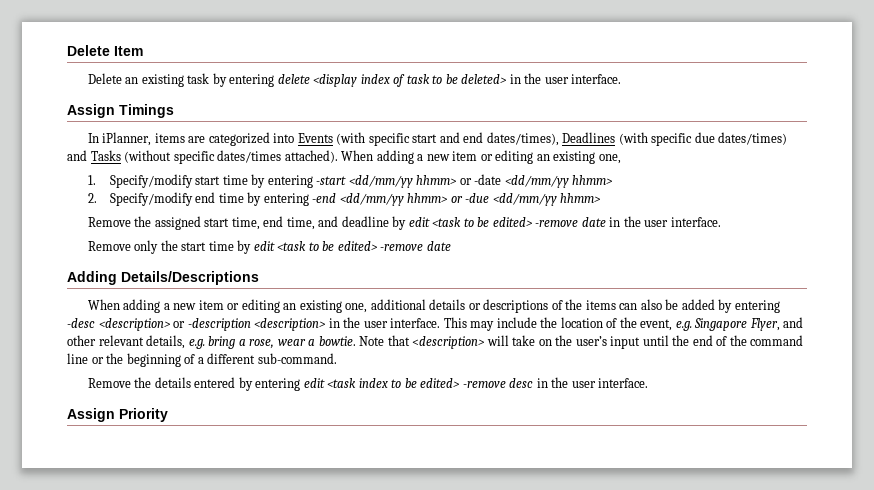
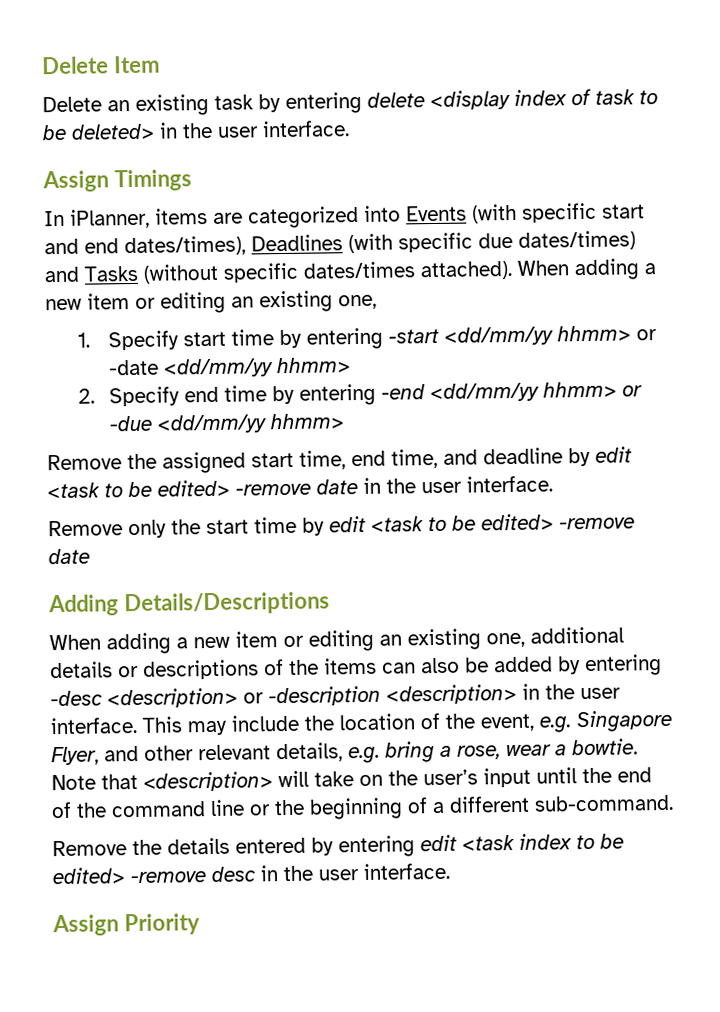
[109,174,193,188] Specify/modify -> [108,330,180,351] Specify
[109,192,193,206] Specify/modify -> [109,386,181,407] Specify

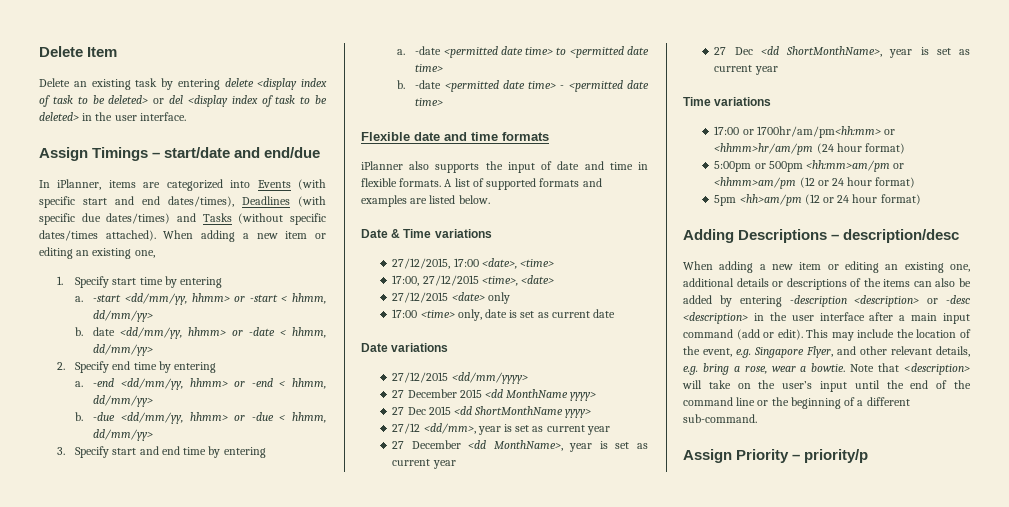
(155, 131) none -> [153,95,327,107] [39,112,79,121] or del <display index of task to be deleted>
(192, 180) none -> [152,147,321,158] – start/date and end/due
[388,325,658,346] [109,357,352,378] -start <dd/mm/yy hhmm> or -date <dd/mm/yy hhmm> -> [75,293,326,305] [93,310,154,322] [75,327,326,339] [93,344,154,356] // a. -start <dd/mm/yy, hhmm> or -start < hhmm, dd/mm/yy> // b. date <dd/mm/yy, hhmm> or -date < hhmm, dd/mm/yy>
[381,381,644,403] [109,413,345,434] [47,446,632,474] [47,475,553,499] [48,513,635,539] [48,548,90,565] [48,591,330,617] -end <dd/mm/yy hhmm> or -due <dd/mm/yy hhmm> // Remove the assigned start time, end time, and deadline by edit <task to be edited> -remove date in the user interface. // Remove only the start time by edit <task to be edited> -remove date // Adding Details/Descriptions -> [75,378,326,390] [93,395,154,407] [75,412,326,424] [93,429,154,441] [57,446,266,458] [397,46,649,58] [415,64,444,72] [397,80,649,92] [415,98,444,106] [361,132,549,141] [361,161,648,173] [361,178,602,190] [361,195,490,207] [361,229,492,238] [392,258,555,269] [392,275,555,286] [392,292,510,304] [392,309,616,321] [361,343,449,352] [392,372,528,384] [392,389,597,401] [392,406,592,418] [392,423,610,435] [392,440,648,452] [392,459,456,469] [714,46,970,58] [714,65,778,75] [683,97,772,106] [714,126,896,138] [714,143,906,155] [714,160,905,172] [714,177,916,189] [714,194,921,206] [683,229,960,243] // a. -end <dd/mm/yy, hhmm> or -end < hhmm, dd/mm/yy> // b. -due <dd/mm/yy, hhmm> or -due < hhmm, dd/mm/yy> // 3. Specify start and end time by entering // a. -date <permitted date time> to <permitted date time> // b. -date <permitted date time> - <permitted date time> // Flexible date and time formats // iPlanner also supports the input of date and time in flexible formats. A list of supported formats and examples are listed below. // Date & Time variations // 27/12/2015, 17:00 <date>, <time> // 17:00, 27/12/2015 <time>, <date> // 27/12/2015 <date> only // 17:00 <time> only, date is set as current date // Date variations // 27/12/2015 <dd/mm/yyyy> // 27 December 2015 <dd MonthName yyyy> // 27 Dec 2015 <dd ShortMonthName yyyy> // 27/12 <dd/mm>, year is set as current year // 27 December <dd MonthName>, year is set as current year // 27 Dec <dd ShortMonthName>, year is set as current year // Time variations // 17:00 or 1700hr/am/pm<hh:mm> or <hhmm>hr/am/pm (24 hour format) // 5:00pm or 500pm <hh:mm>am/pm or <hhmm>am/pm (12 or 24 hour format) // 5pm <hh>am/pm (12 or 24 hour format) // Adding Descriptions – description/desc
[50,690,103,707] -desc -> [789,295,847,307] -description
[268,685,381,707] -description -> [946,295,970,304] -desc
[50,716,137,735] interface. -> [819,312,970,324] [683,329,803,340] interface after a main input command (add or edit).
[52,833,624,858] [52,862,450,885] // Remove the details entered by entering edit <task index to be edited> -remove desc in the user interface. -> (757, 418) none
(200, 924) none -> [792,449,869,463] – priority/p

